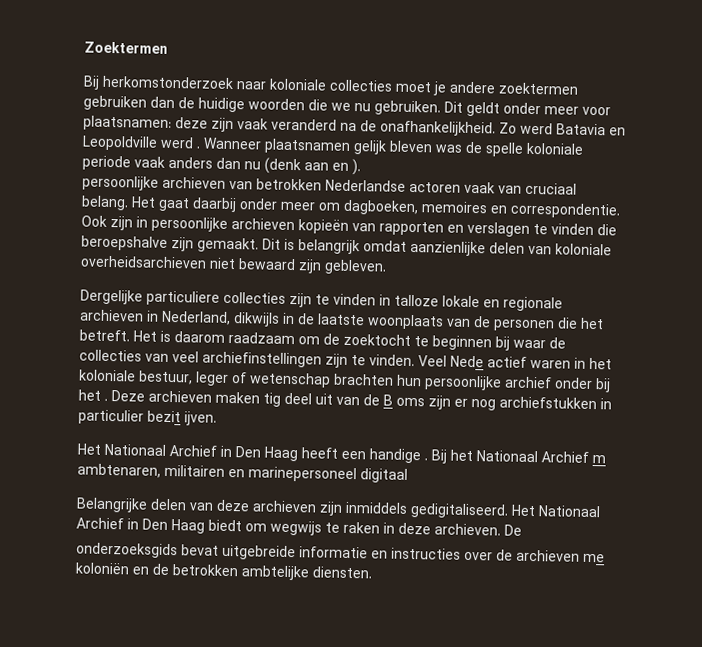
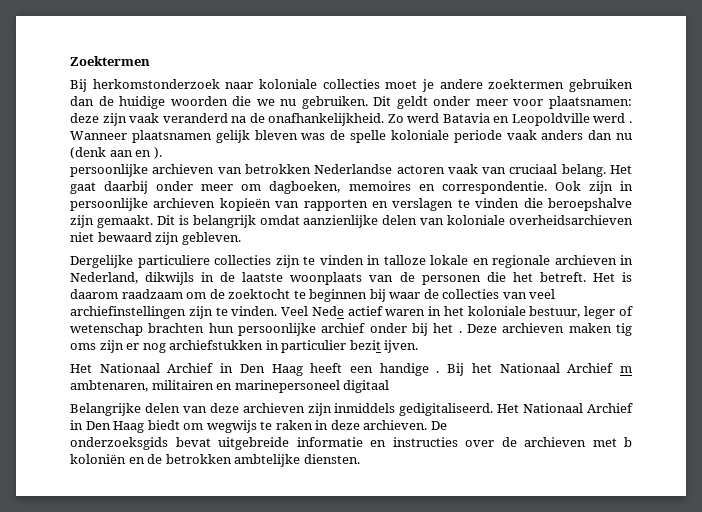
[284,392,393,406] deel uit van de B -> (632, 329) none
[583,553,605,563] me -> [592,437,632,447] met b

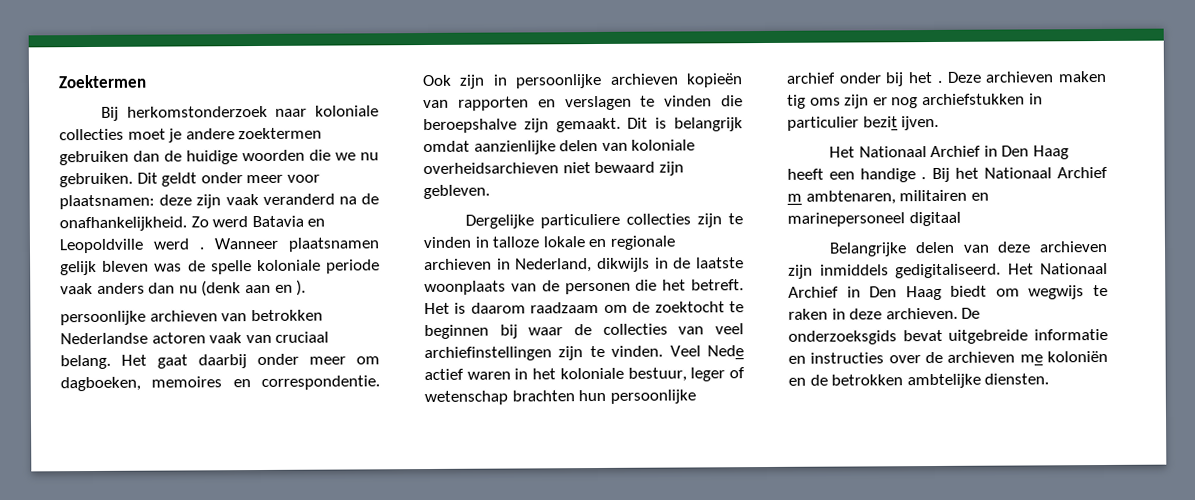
[592,437,632,447] met b -> [1019,354,1043,363] me

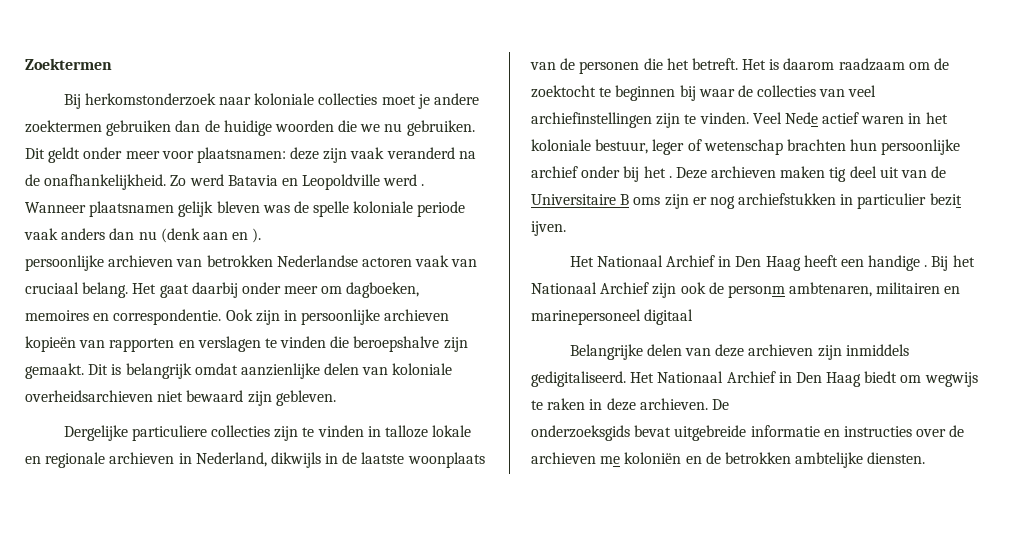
(806, 101) none -> [849,166,947,178] [531,194,630,205] deel uit van de Universitaire B
[787,193,802,202] m -> [652,282,785,298] zijn ook de personm

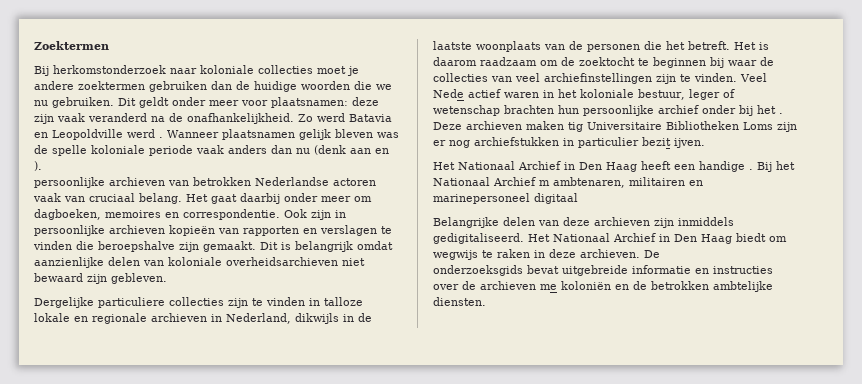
[849,166,947,178] [531,194,661,205] deel uit van de Universitaire B oms -> [587,121,773,130] Universitaire Bibliotheken Loms
[652,282,785,298] zijn ook de personm -> [539,180,550,186] m

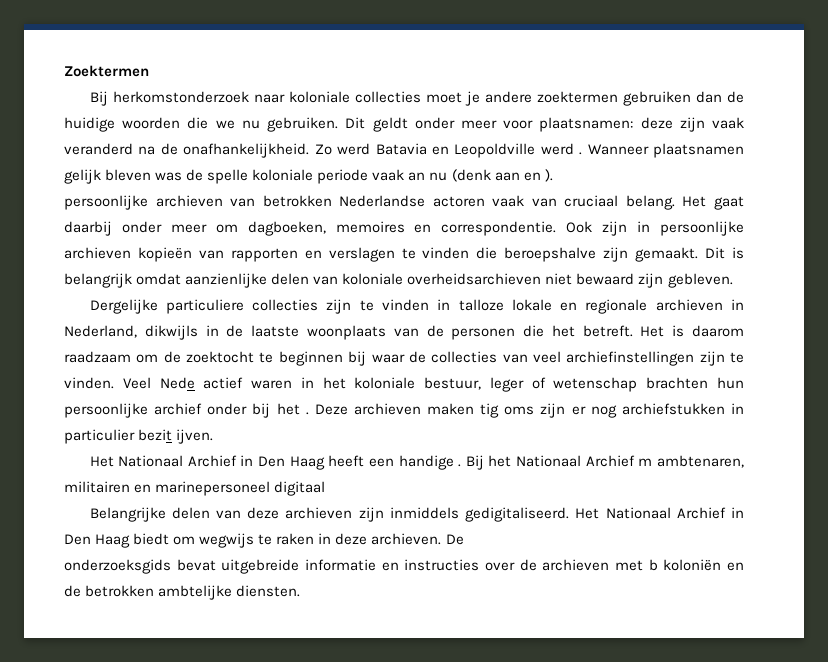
[228,145,292,154] anders dan -> [408,172,426,181] an
[587,121,773,130] Universitaire Bibliotheken Loms -> [504,406,535,415] oms
[540,284,557,290] me -> [615,559,658,571] met b

